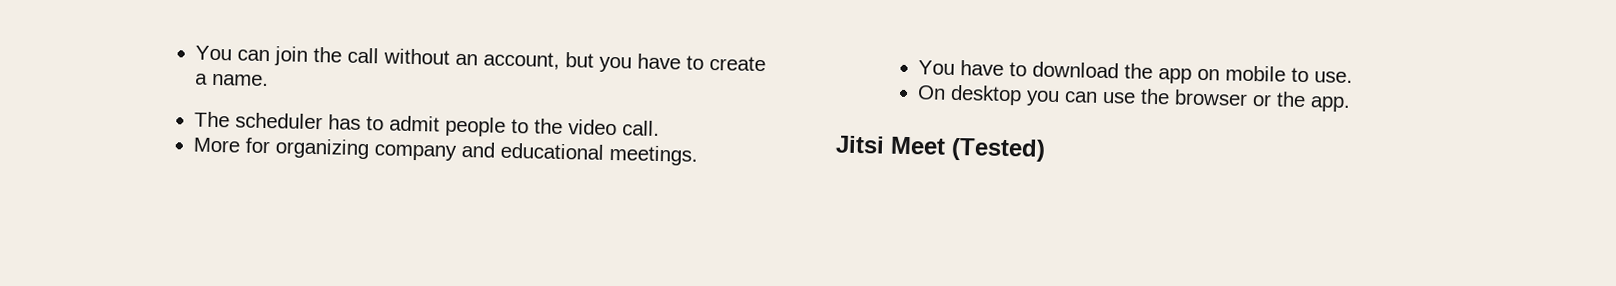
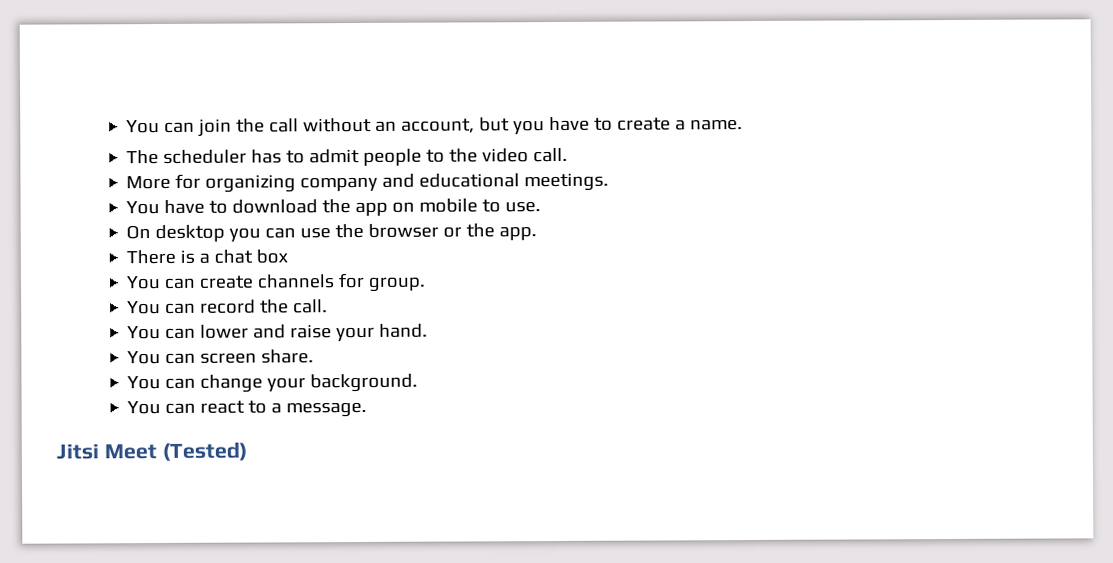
(1352, 104) none -> [126,249,288,265] [126,272,426,292] [127,299,328,315] [127,323,428,342] [127,349,314,365] [127,373,418,393] [127,400,367,418] // There is a chat box // You can create channels for group. // You can record the call. // You can lower and raise your hand. // You can screen share. // You can change your background. // You can react to a message.

